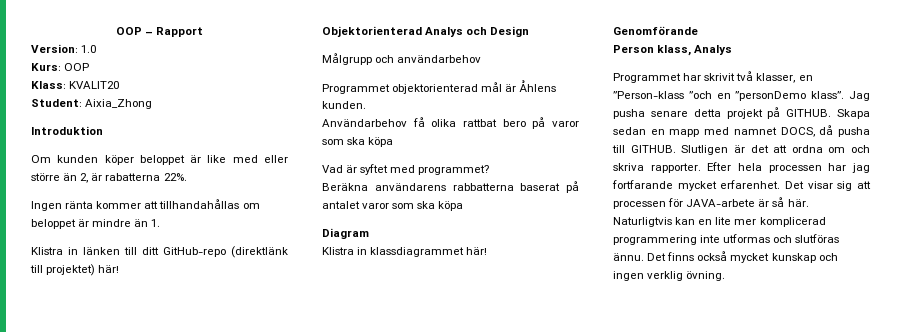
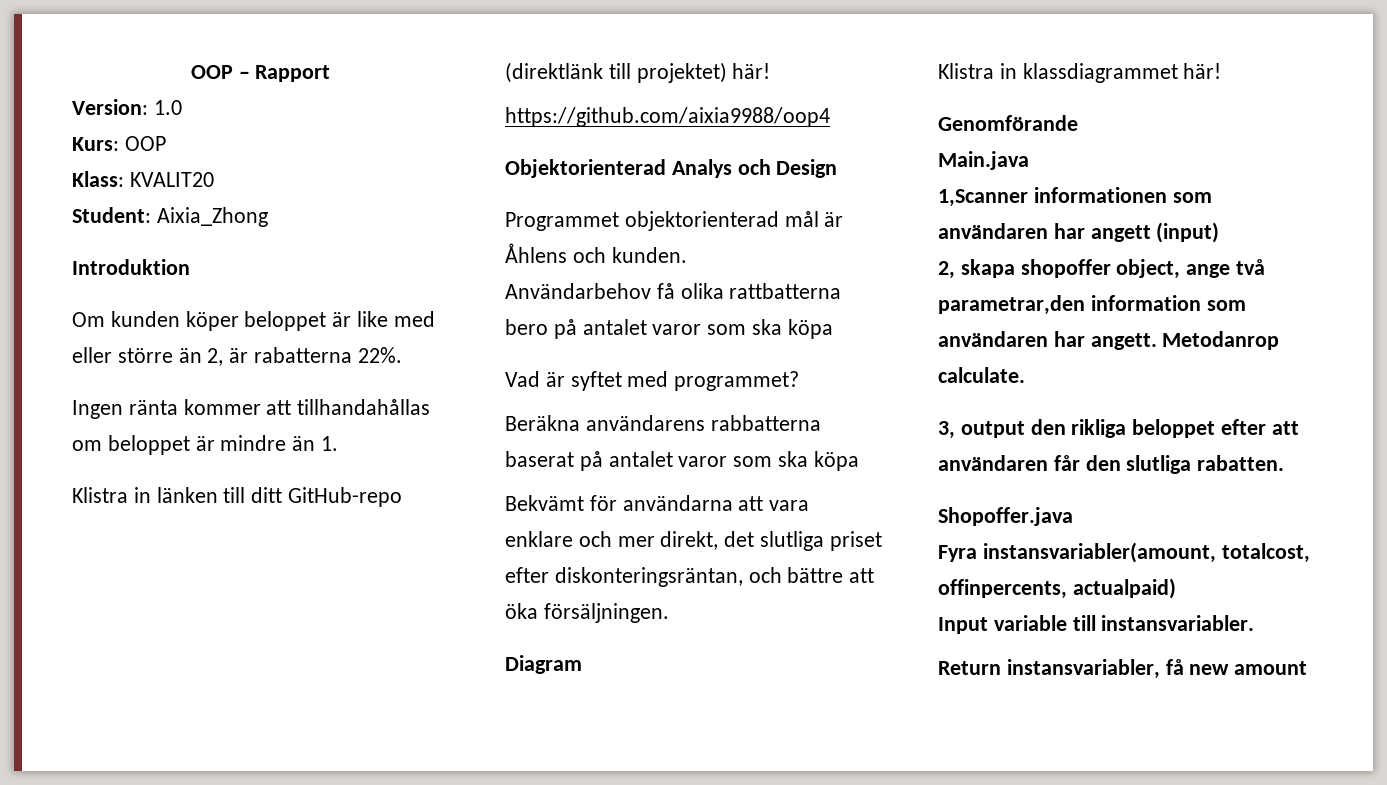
(120, 269) none -> [505,107,830,127] // https://github.com/aixia9988/oop4
[322,53,482,65] // Målgrupp och användarbehov -> (838, 168) none
(557, 86) none -> [572,247,606,263] och
[463,119,497,127] rattbat -> [729,283,842,299] rattbatterna
(546, 123) none -> [582,319,647,335] antalet
(464, 206) none -> [505,495,810,511] [505,531,882,551] [505,567,875,587] [505,603,669,623] // Bekvämt för användarna att vara enklare och mer direkt, det slutliga priset efter diskonteringsräntan, och bättre att öka försäljningen.
[613,45,733,56] [613,71,813,83] [613,91,870,101] [613,107,870,119] [613,125,870,137] [612,145,870,155] [613,162,870,173] [612,180,871,191] [613,197,809,209] [613,217,826,227] [613,234,840,245] [613,251,838,263] [613,271,726,281] Person klass, Analys // Programmet har skrivit två klasser, en ”Person-klass ”och en ”personDemo klass”. Jag pusha senare detta projekt på GITHUB. Skapa sedan en mapp med namnet DOCS, då pusha till GITHUB. Slutligen är det att ordna om och skriva rapporter. Efter hela processen har jag fortfarande mycket erfarenhet. Det visar sig att processen för JAVA-arbete är så här. Naturligtvis kan en lite mer komplicerad programmering inte utformas och slutföras ännu. Det finns också mycket kunskap och ingen verklig övning. -> [938,151,1029,170] [938,187,1212,207] [938,222,1220,243] [938,259,1266,279] [938,295,1246,315] [938,331,1280,350] [938,367,1025,383] [938,419,1299,439] [938,455,1285,474] [938,507,1073,526] [938,542,1310,563] [938,578,1176,599] [938,615,1255,634] [938,659,1308,679] Main.java // 1,Scanner informationen som användaren har angett (input) // 2, skapa shopoffer object, ange två parametrar,den information som användaren har angett. Metodanrop calculate. // 3, output den rikliga beloppet efter att användaren får den slutliga rabatten. // Shopoffer.java // Fyra instansvariabler(amount, totalcost, offinpercents, actualpaid) // Input variable till instansvariabler. // Return instansvariabler, få new amount

